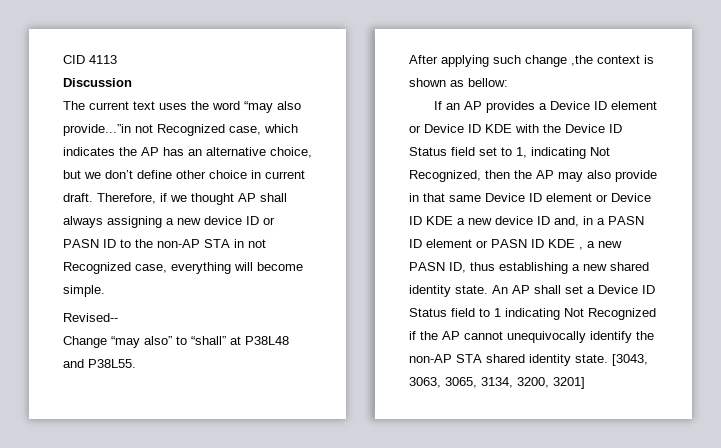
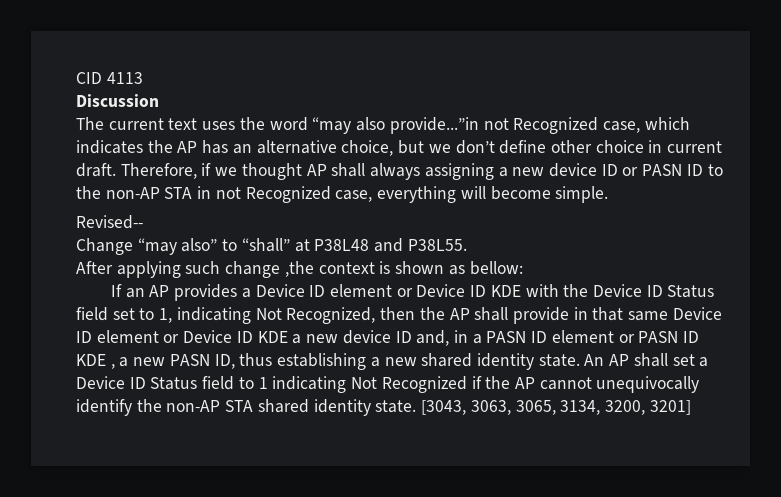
[558,170,611,182] may also -> [474,307,509,321] shall

